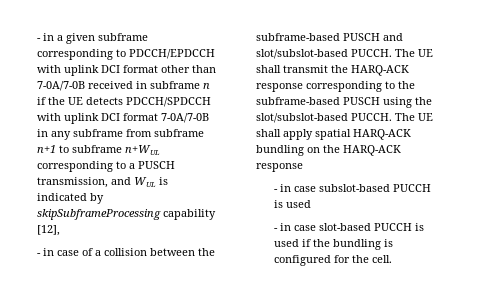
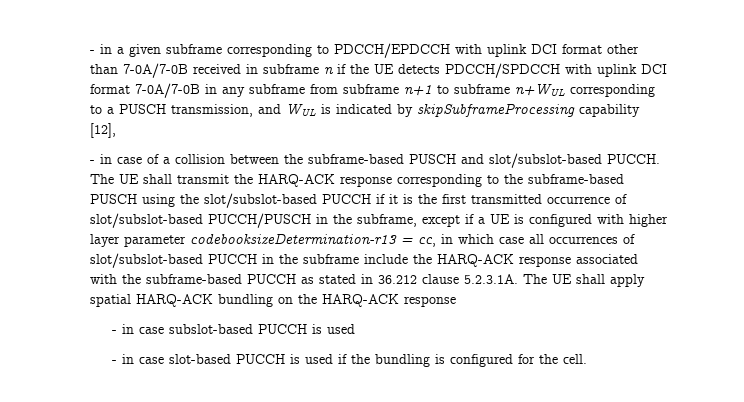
[350,113,392,121] PUCCH. -> [321,194,627,204] [89,213,668,228] [89,233,635,247] [89,253,638,268] [89,274,518,284] PUCCH if it is the first transmitted occurrence of slot/subslot-based PUCCH/PUSCH in the subframe, except if a UE is configured with higher layer parameter codebooksizeDetermination-r13 = cc, in which case all occurrences of slot/subslot-based PUCCH in the subframe include the HARQ-ACK response associated with the subframe-based PUCCH as stated in 36.212 clause 5.2.3.1A.

